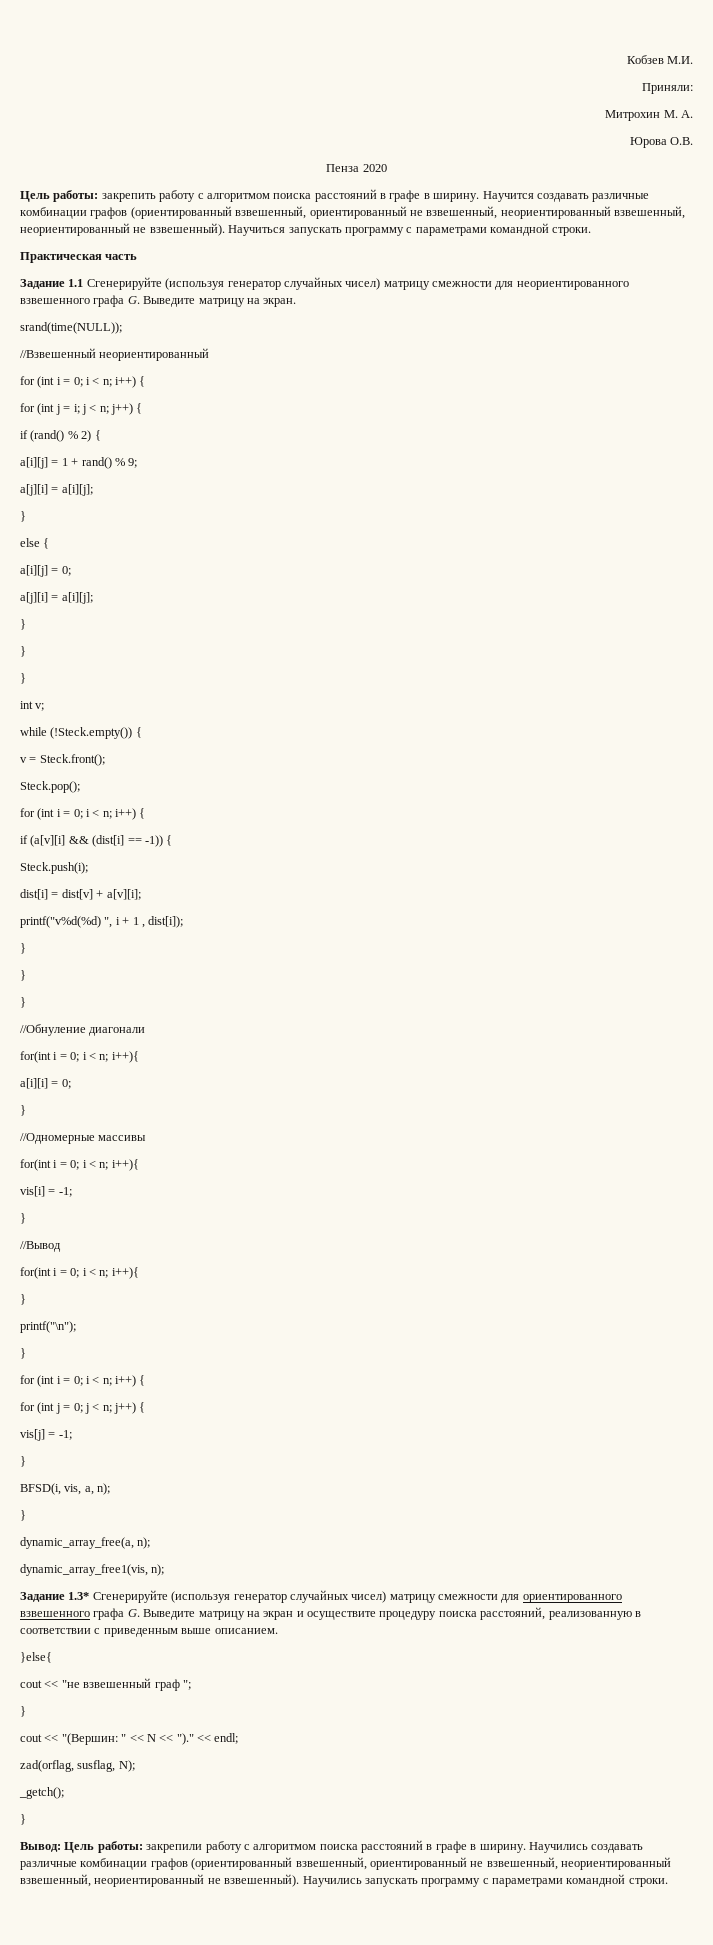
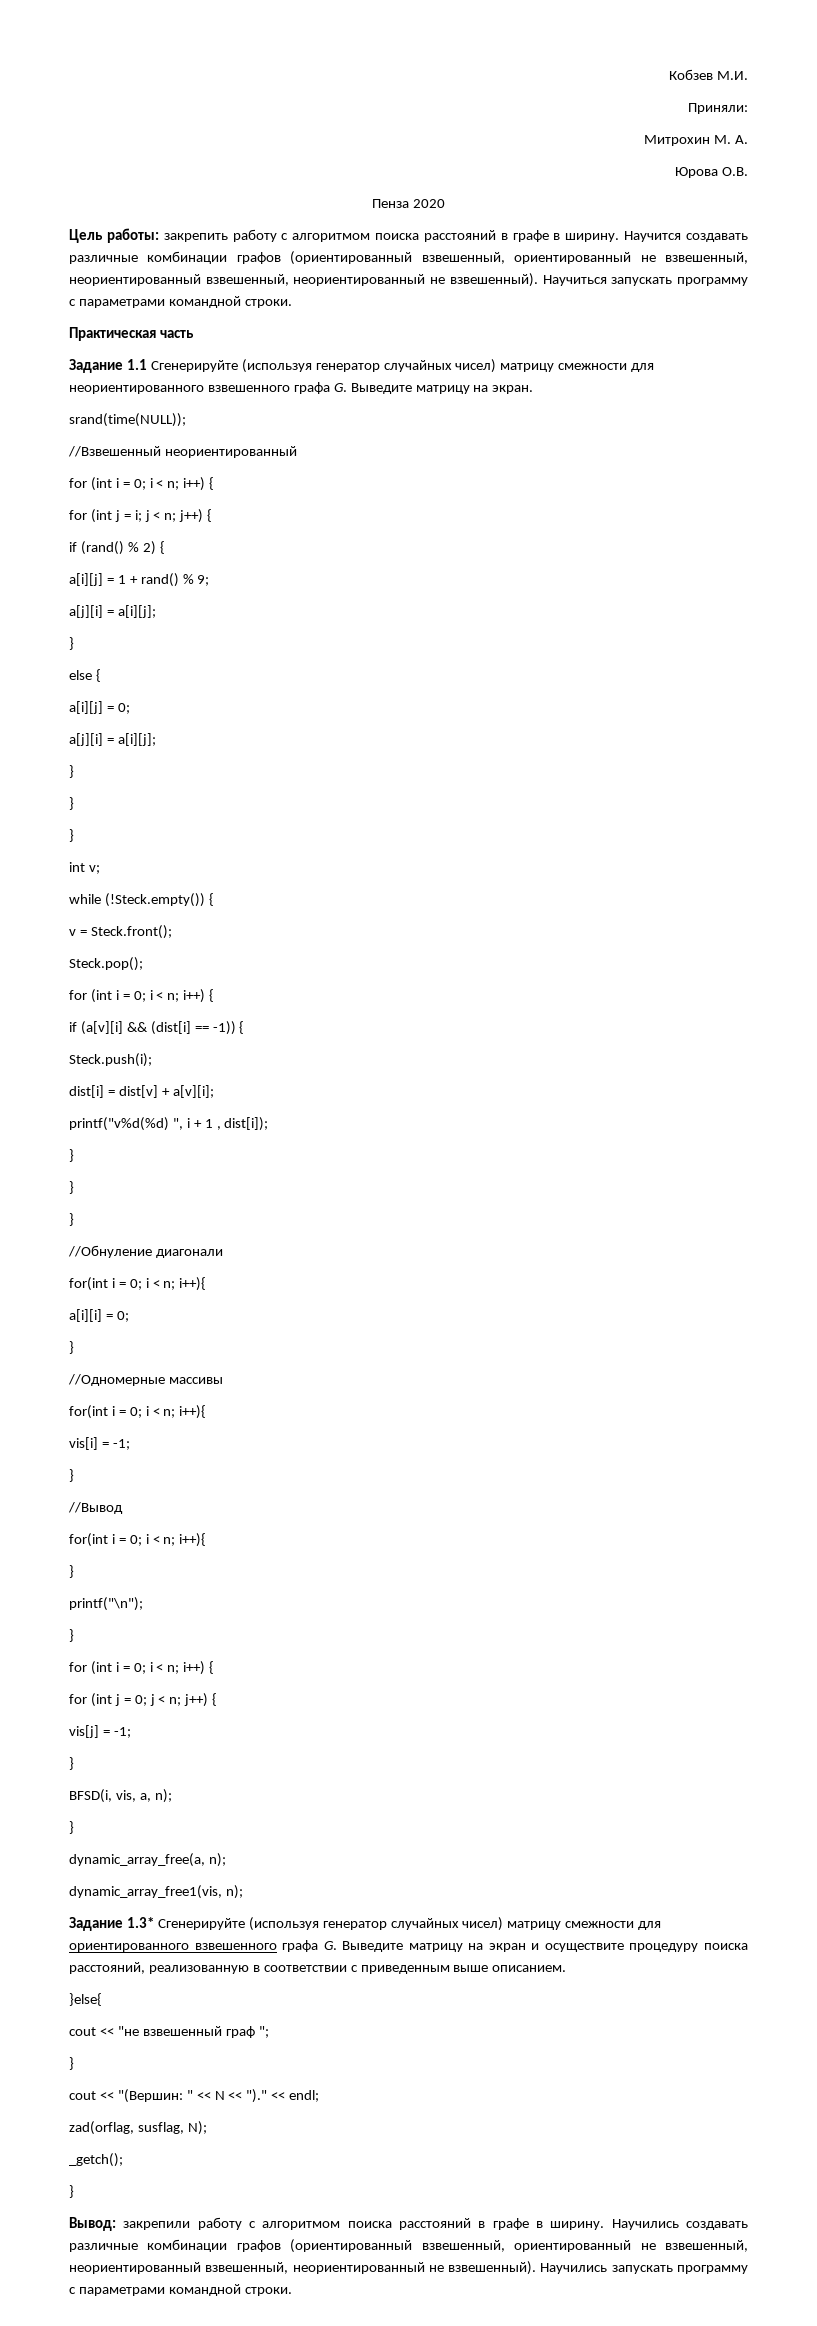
[64,1841,143,1853] Цель работы: -> (116, 2224) none

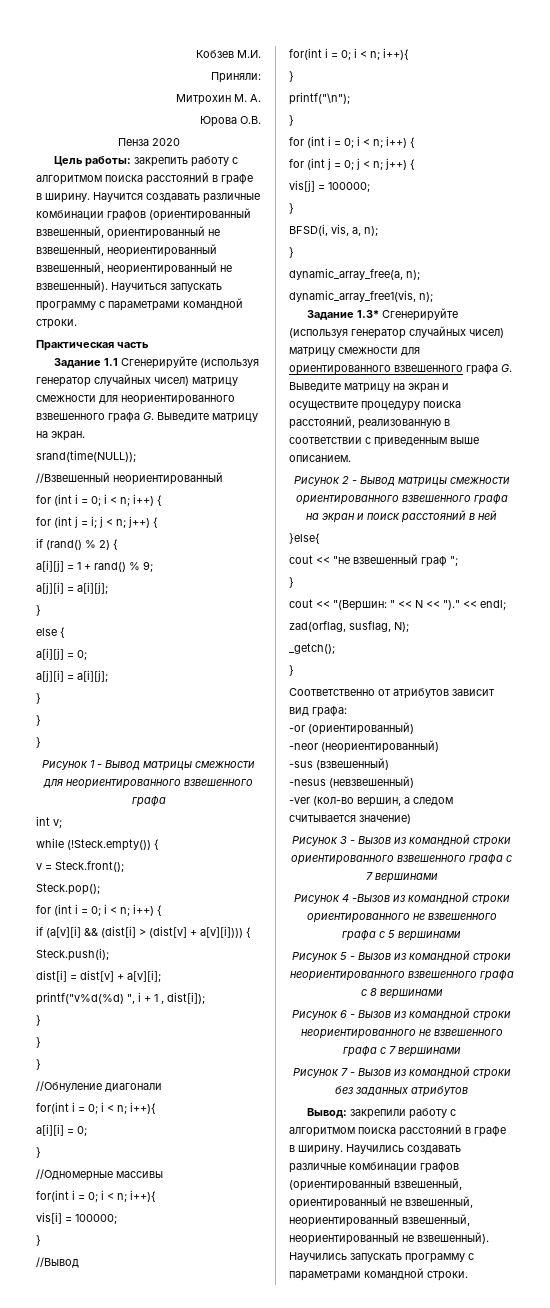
(74, 835) none -> [42,760,255,771] [43,779,253,789] [131,796,166,807] // Рисунок 1 - Вывод матрицы смежности для неориентированного взвешенного графа
[194,1021,236,1035] == -1)) -> [139,926,243,938] > (dist[v] + a[v][i])))
[112,1439,130,1450] -1; -> [75,1214,117,1224] 100000;
[113,1727,131,1738] -1; -> [328,182,370,192] 100000;
(567, 1968) none -> [293,476,510,487] [295,494,508,505] [306,510,497,523] // Рисунок 2 - Вывод матрицы смежности ориентированного взвешенного графа на экран и поиск расстояний в ней
(74, 2191) none -> [289,688,495,699] [289,706,347,717] [289,722,414,735] [289,740,439,753] [289,758,389,770] [289,776,414,788] [289,796,453,807] [289,814,411,824] [292,834,511,847] [291,854,512,865] [365,872,438,883] [293,892,510,905] [306,913,497,923] [342,930,461,941] [292,950,511,963] [289,970,514,981] [360,988,443,999] [292,1008,511,1021] [300,1029,503,1039] [342,1046,461,1057] [292,1066,511,1079] [335,1086,468,1097] // Соответственно от атрибутов зависит вид графа: // -or (ориентированный) // -neor (неориентированный) // -sus (взвешенный) // -nesus (невзвешенный) // -ver (кол-во вершин, а следом считывается значение) // Рисунок 3 - Вызов из командной строки ориентированного взвешенного графа с 7 вершинами // Рисунок 4 -Вызов из командной строки ориентированного не взвешенного графа с 5 вершинами // Рисунок 5 - Вызов из командной строки неориентированного взвешенного графа с 8 вершинами // Рисунок 6 - Вызов из командной строки неориентированного не взвешенного графа с 7 вершинами // Рисунок 7 - Вызов из командной строки без заданных атрибутов

